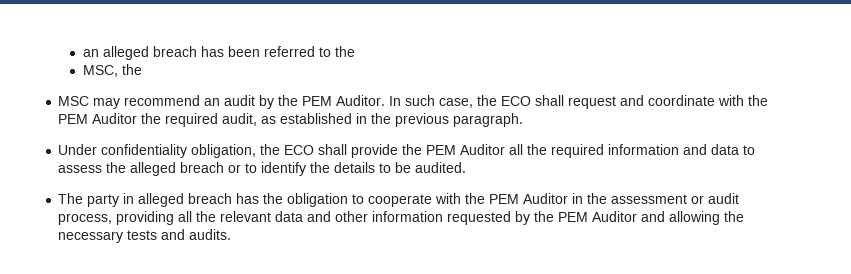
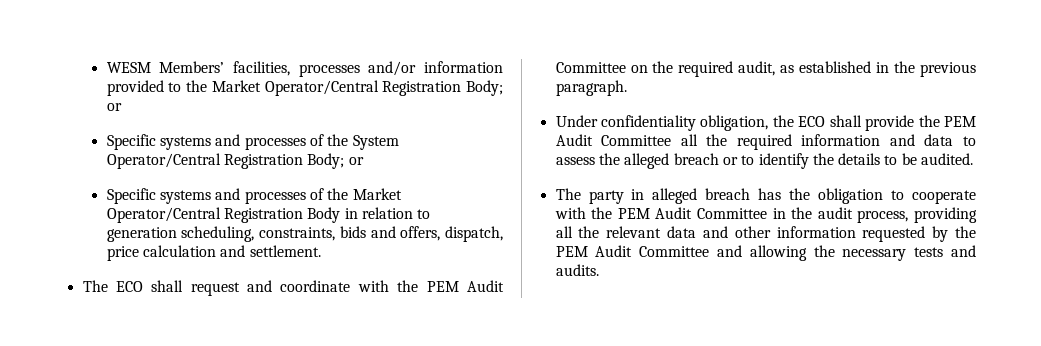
[82,46,355,60] [82,64,142,77] [58,95,498,109] an alleged breach has been referred to the // MSC, the // MSC may recommend an audit by the PEM Auditor. In such case, the -> [106,61,504,77] [106,80,504,96] [106,103,122,111] [106,134,399,150] [106,153,364,169] [106,188,402,204] [106,207,431,223] [106,226,504,242] [106,245,321,261] [82,280,108,292] WESM Members’ facilities, processes and/or information provided to the Market Operator/Central Registration Body; or // Specific systems and processes of the System Operator/Central Registration Body; or // Specific systems and processes of the Market Operator/Central Registration Body in relation to generation scheduling, constraints, bids and offers, dispatch, price calculation and settlement. // The
[92,113,138,124] Auditor -> [467,280,505,292] [555,62,648,73] Audit Committee on
[460,144,506,155] Auditor -> [555,134,672,146] Audit Committee
[523,193,705,204] Auditor in the assessment or -> [655,207,813,219] Audit Committee in the
[592,211,638,222] Auditor -> [595,245,710,257] Audit Committee

